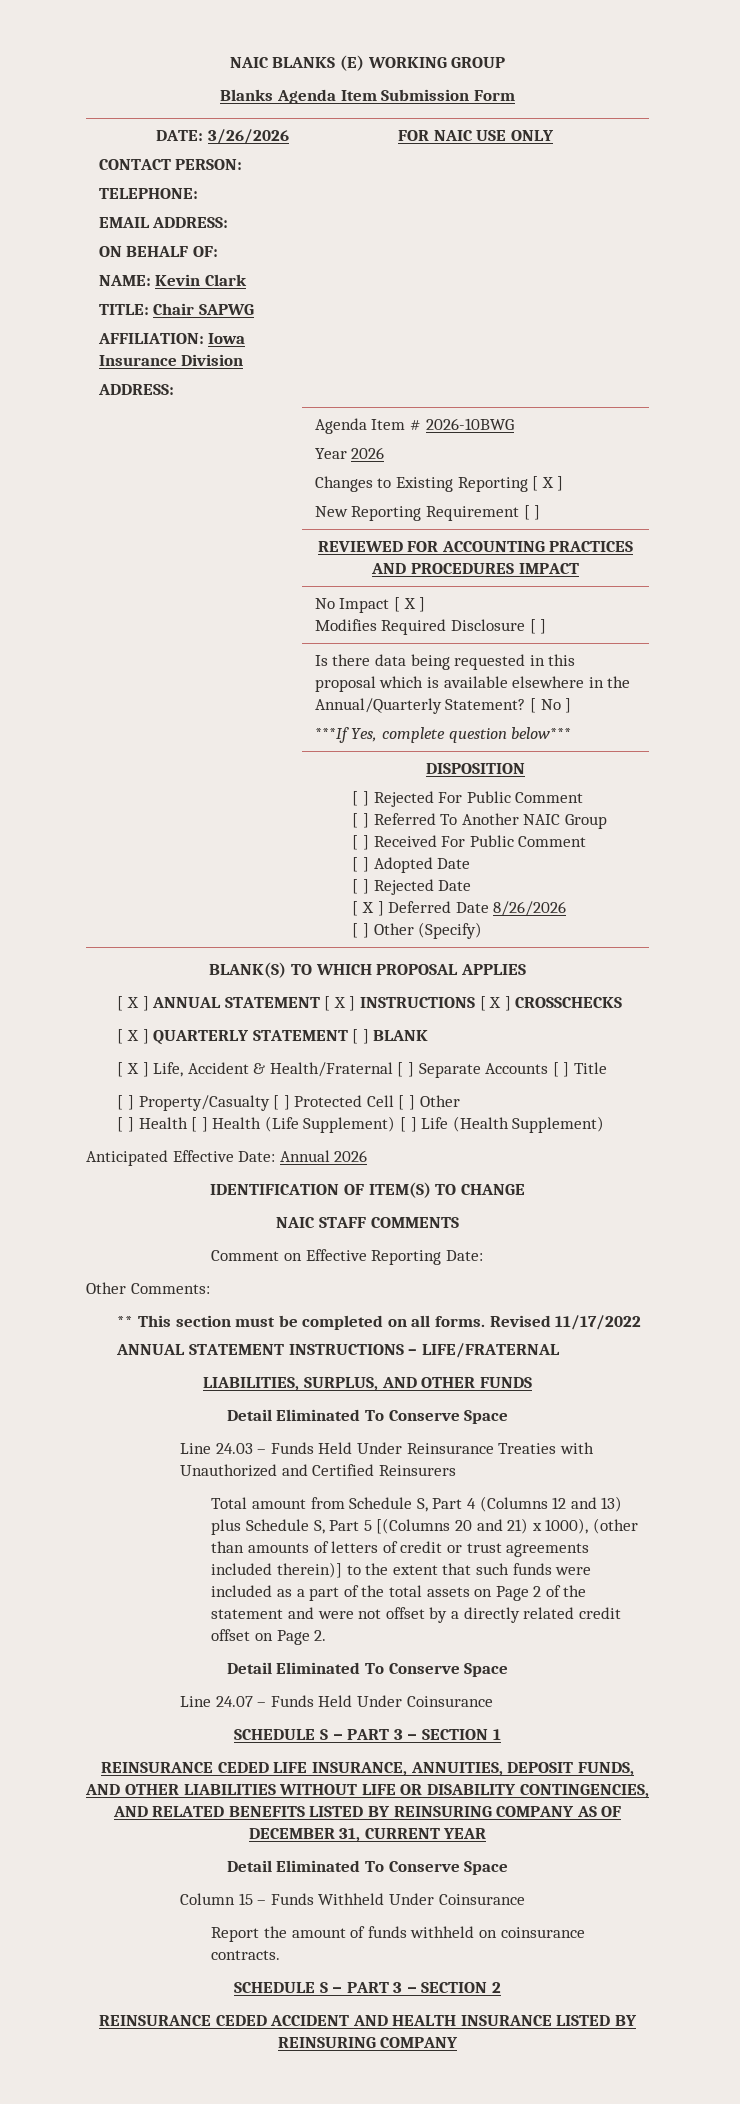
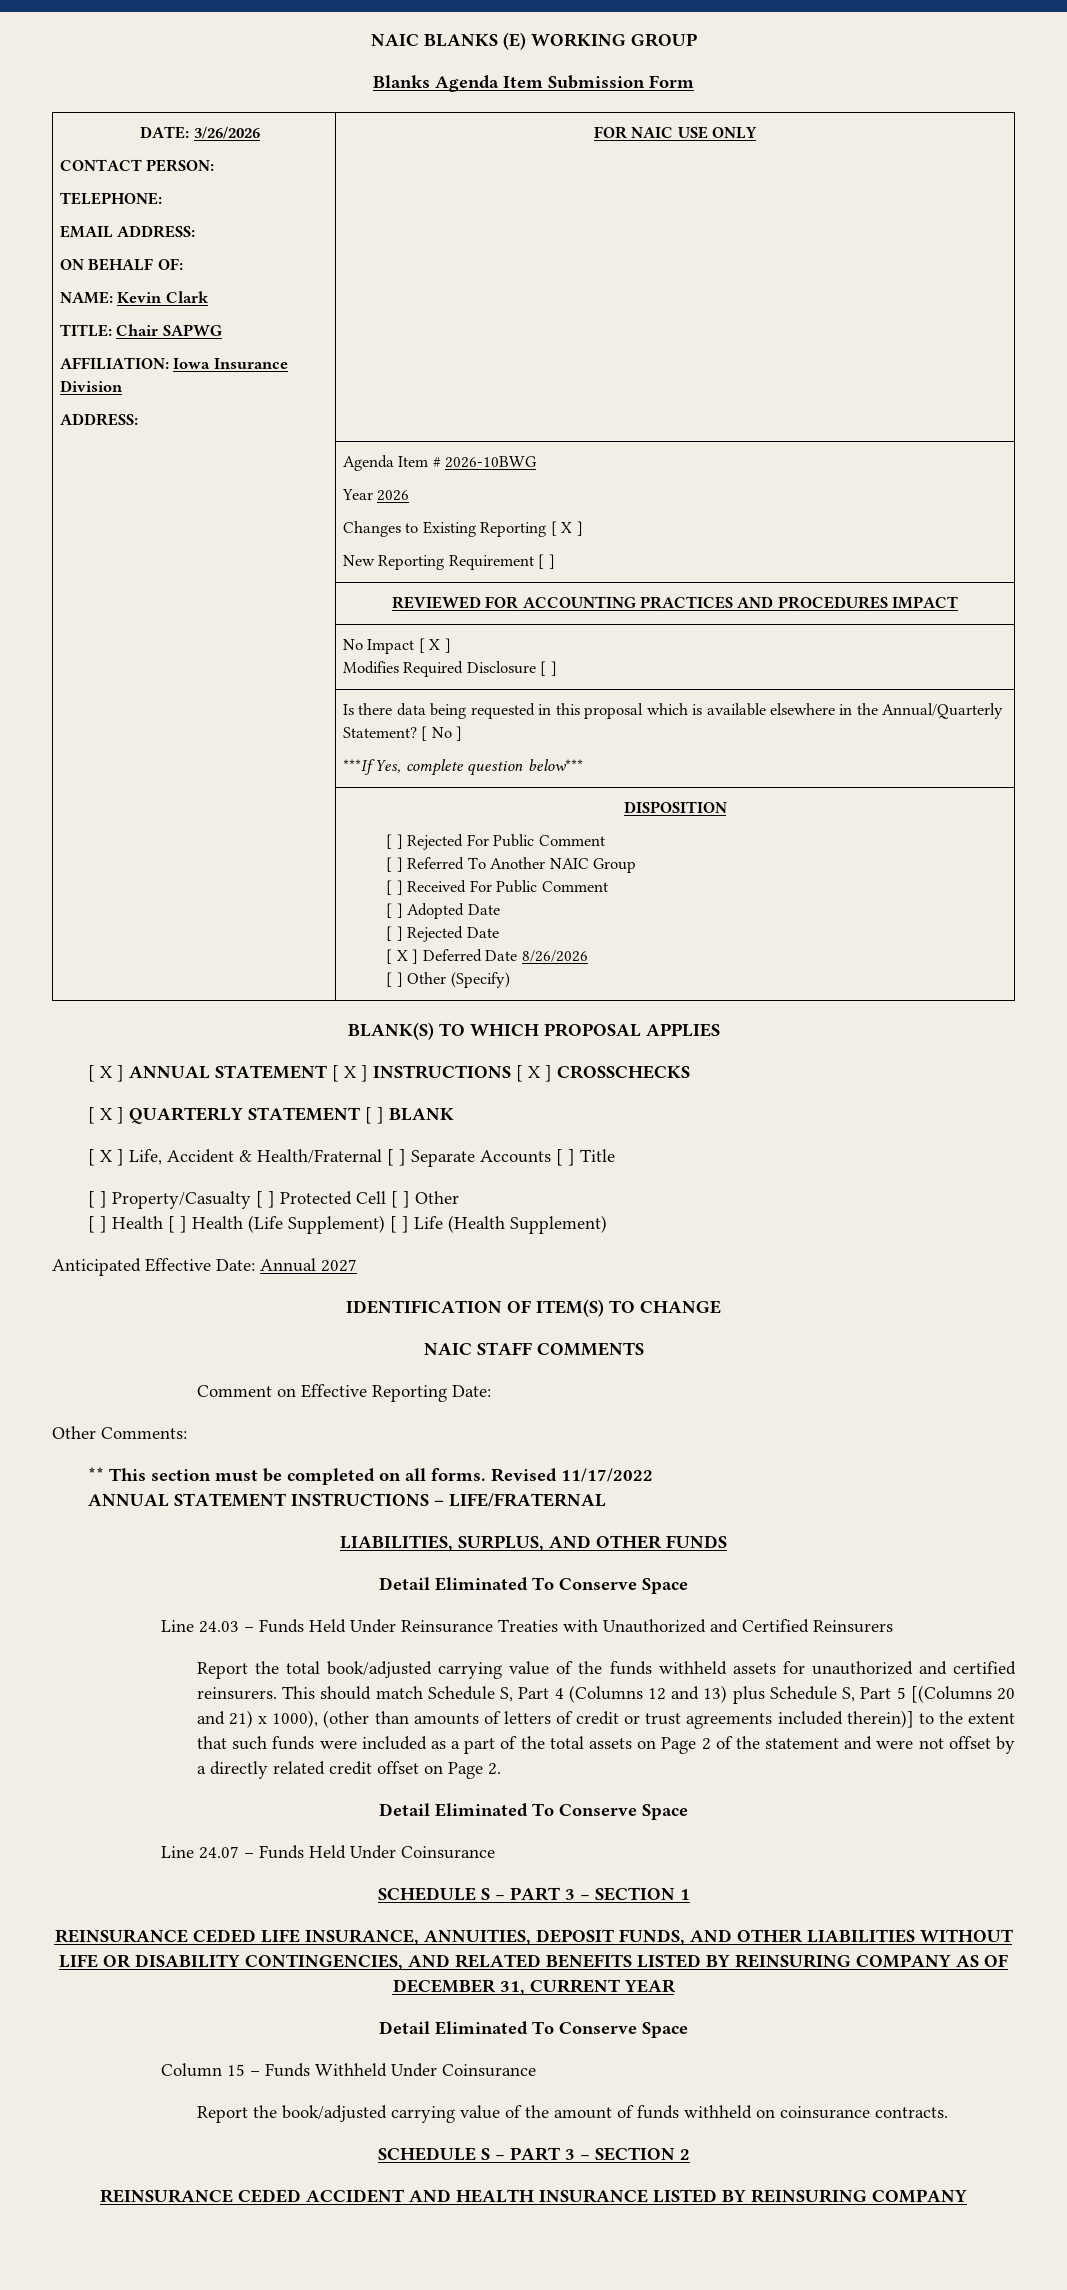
[334,1150,368,1162] 2026 -> [321,1259,357,1272] 2027
[211,1497,345,1509] Total amount from -> [196,1661,1016,1679] [196,1686,423,1700] Report the total book/adjusted carrying value of the funds withheld assets for unauthorized and certified reinsurers. This should match
(287, 1932) none -> [281,2105,549,2123] book/adjusted carrying value of the

